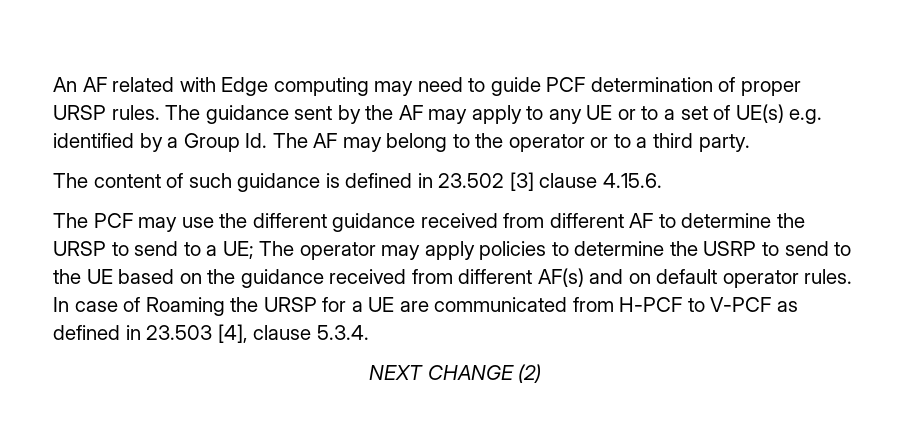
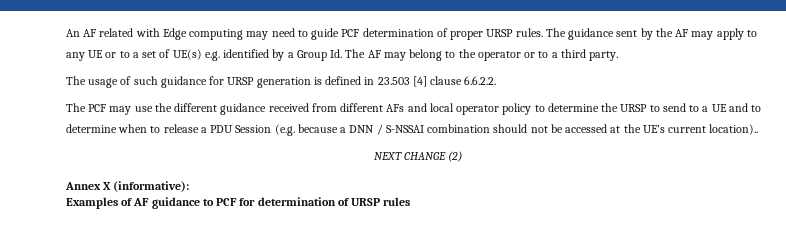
[93,174,161,188] content -> [88,78,119,88] usage
[325,172,662,191] is defined in 23.502 [3] clause 4.15.6. -> [209,76,497,88] for URSP generation is defined in 23.503 [4] clause 6.6.2.2.
[629,213,654,228] AF -> [386,103,532,115] AFs and local operator policy
[222,241,852,260] [53,268,853,288] [53,297,799,316] [53,324,369,343] [368,364,542,383] UE; The operator may apply policies to determine the USRP to send to the UE based on the guidance received from different AF(s) and on default operator rules. In case of Roaming the URSP for a UE are communicated from H-PCF to V-PCF as defined in 23.503 [4], clause 5.3.4. // NEXT CHANGE (2) -> [711,103,762,112] [66,124,759,136] [373,151,463,162] [65,181,190,192] [66,197,411,209] UE and to determine when to release a PDU Session (e.g. because a DNN / S-NSSAI combination should not be accessed at the UE’s current location).. // NEXT CHANGE (2) // Annex X (informative): // Examples of AF guidance to PCF for determination of URSP rules

